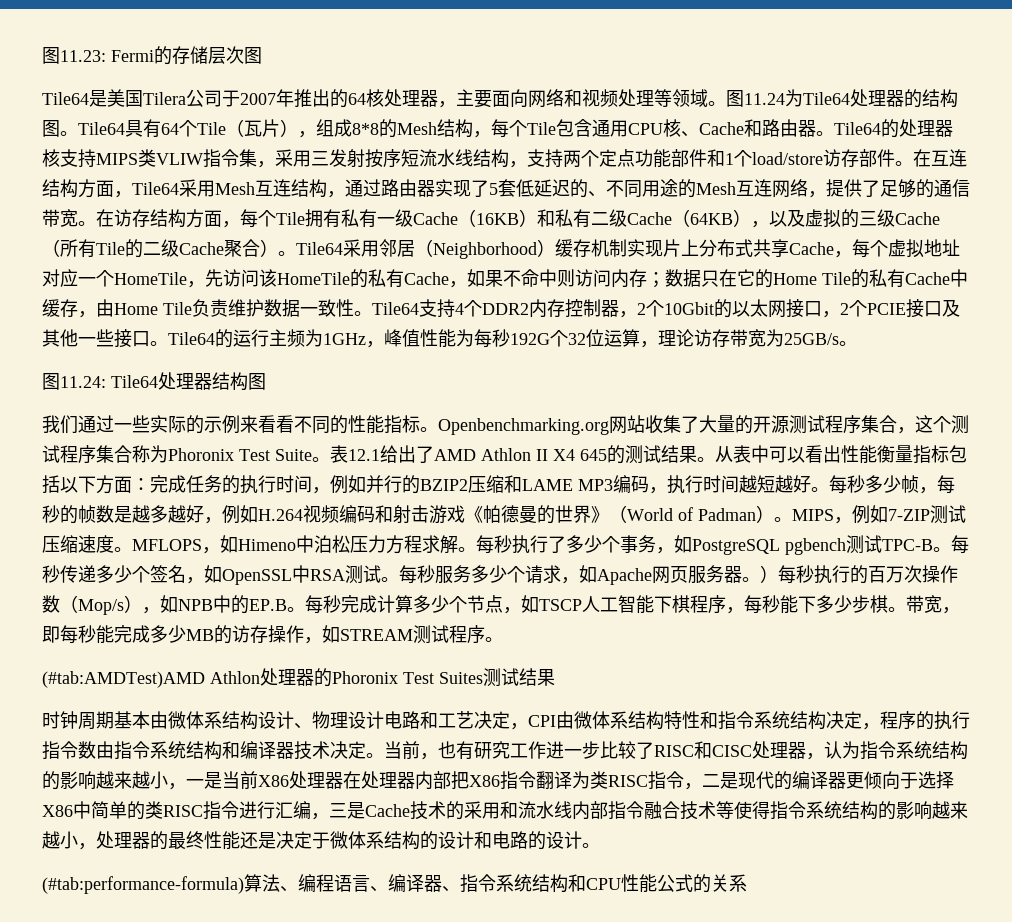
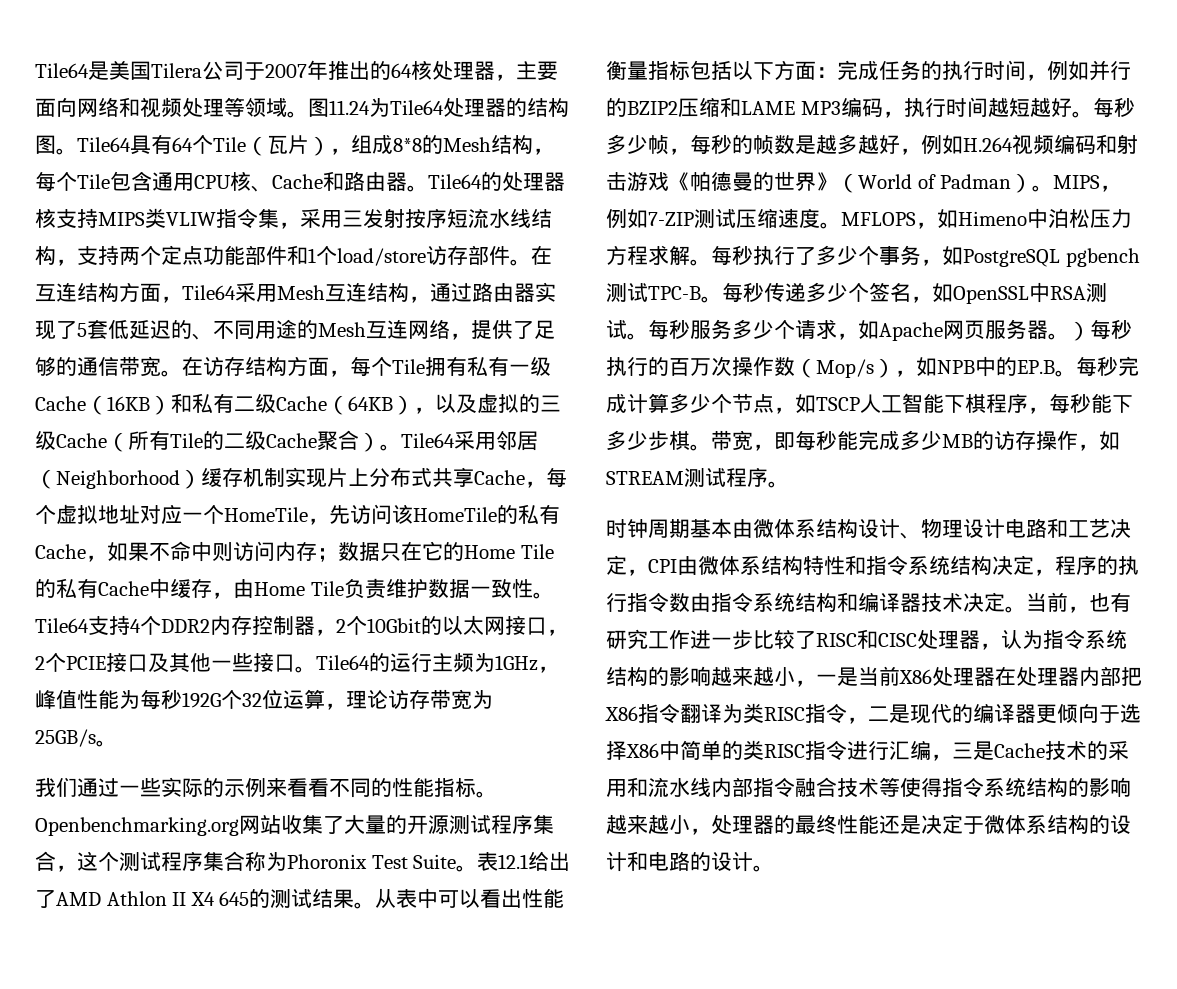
[42,46,262,65] 图11.23: Fermi的存储层次图 // -> (35, 70) none
[42,372,266,391] // 图11.24: Tile64处理器结构图 -> (117, 743) none
[42,668,555,688] // (#tab:AMDTest)AMD Athlon处理器的Phoronix Test Suites测试结果 -> (789, 484) none
[42,874,747,894] // (#tab:performance-formula)算法、编程语言、编译器、指令系统结构和CPU性能公式的关系 -> (774, 868) none

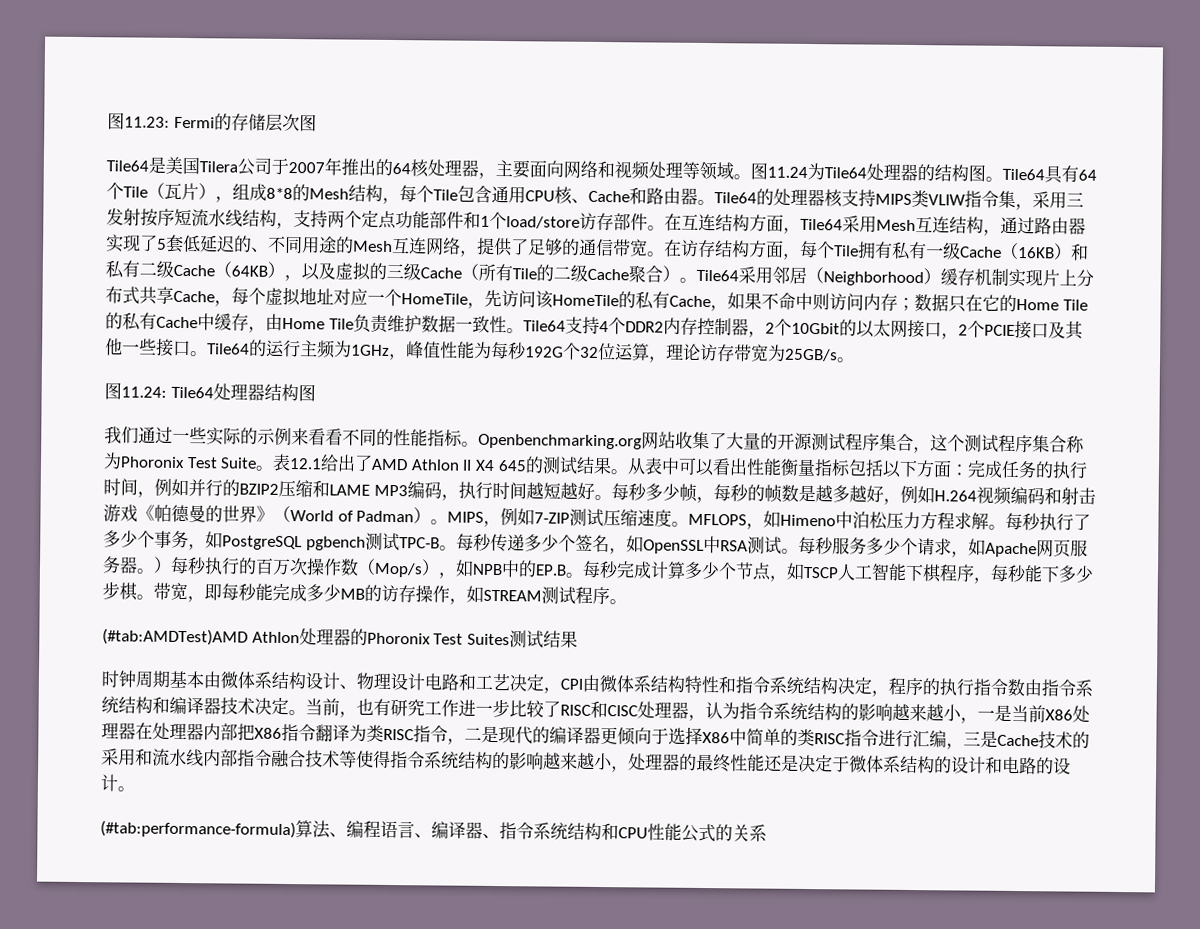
(35, 70) none -> [107,112,317,132] 图11.23: Fermi的存储层次图 //
(117, 743) none -> [104,382,316,402] // 图11.24: Tile64处理器结构图
(789, 484) none -> [102,628,578,649] // (#tab:AMDTest)AMD Athlon处理器的Phoronix Test Suites测试结果
(774, 868) none -> [100,820,767,843] // (#tab:performance-formula)算法、编程语言、编译器、指令系统结构和CPU性能公式的关系

